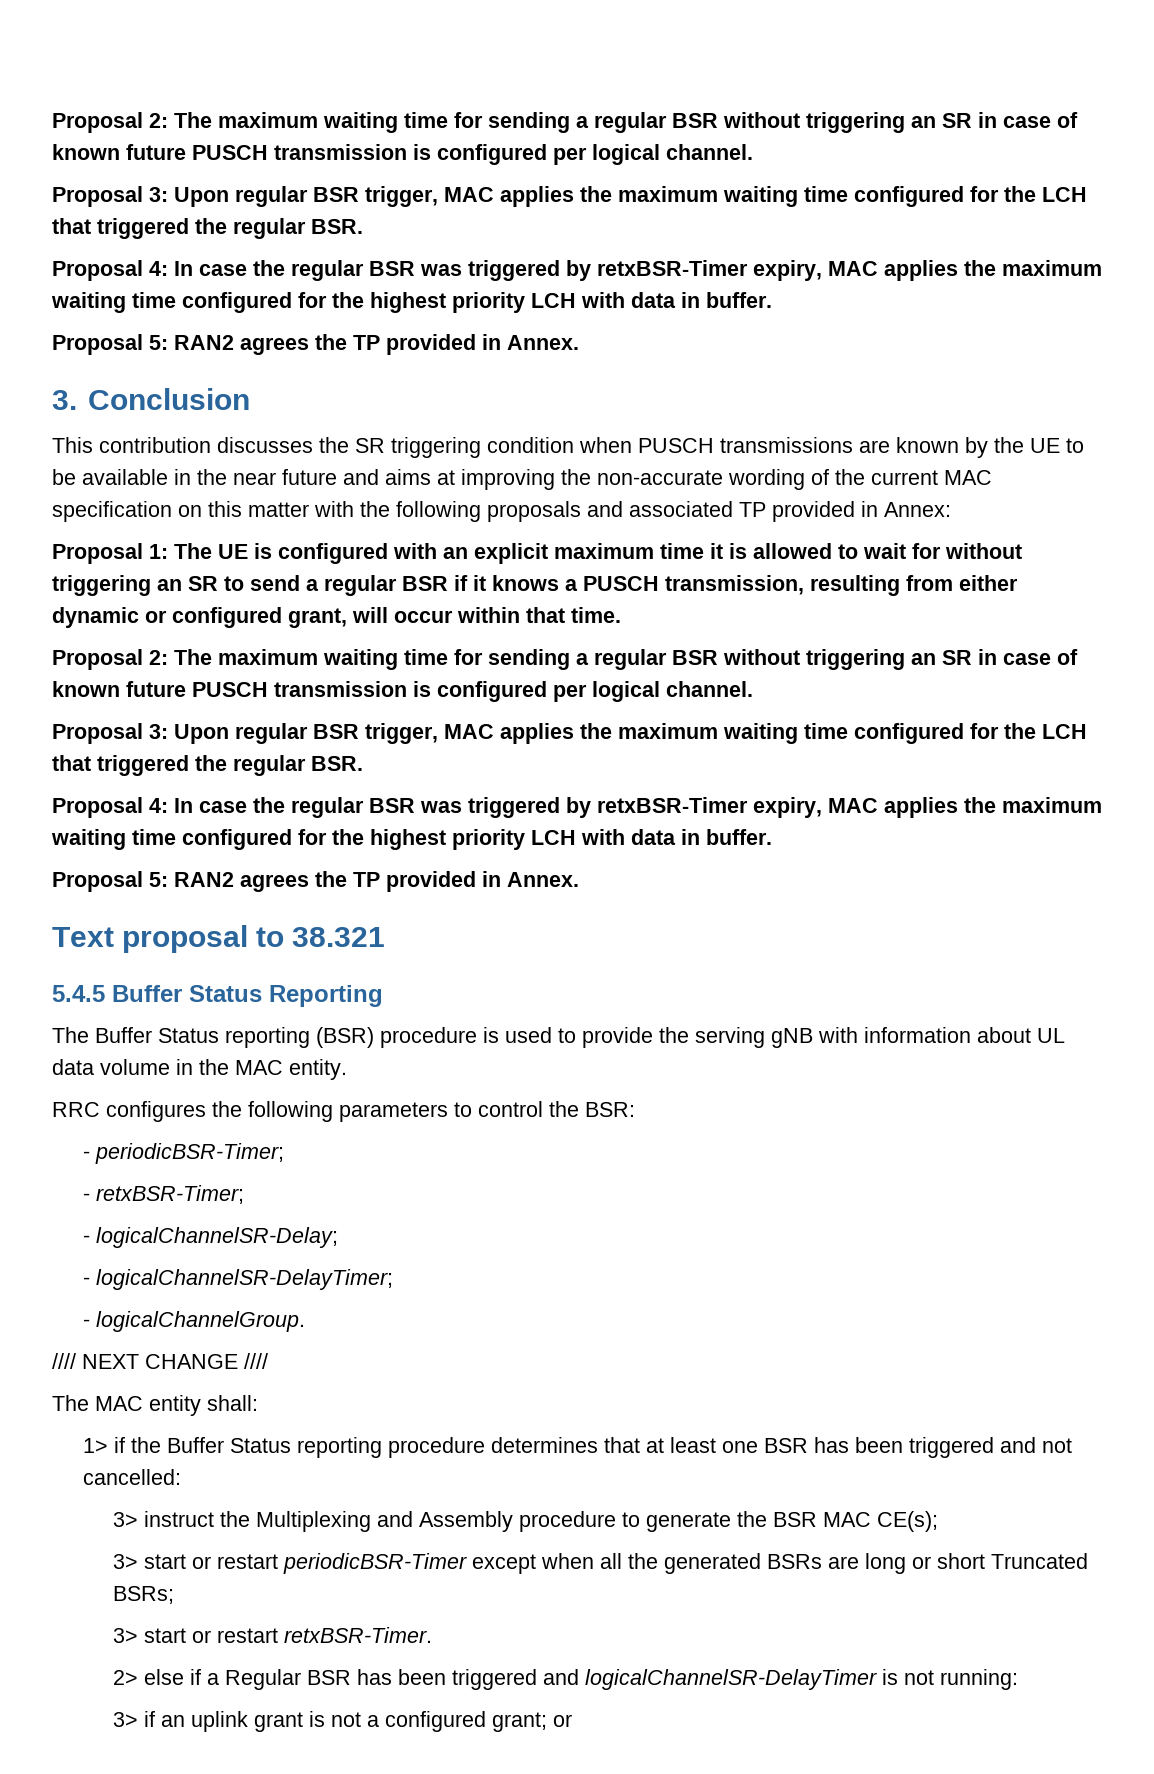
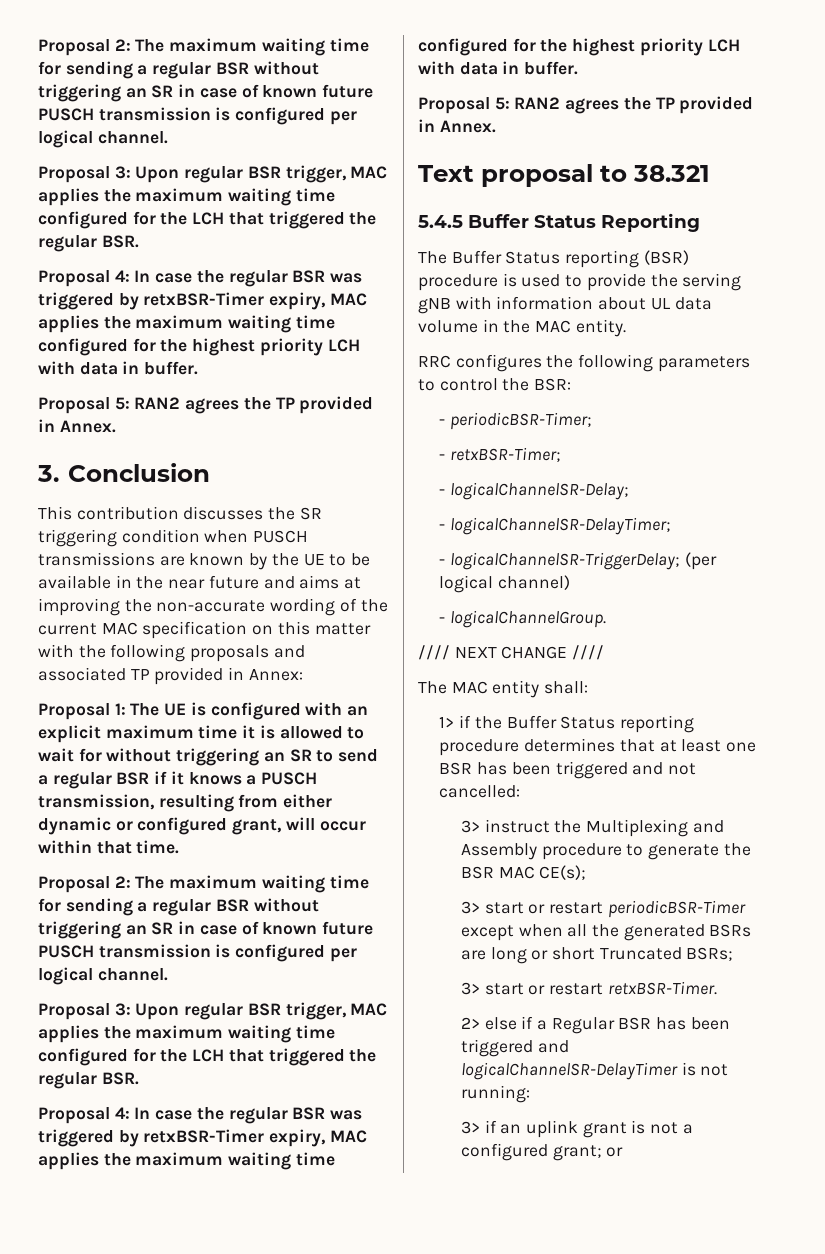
(393, 1279) none -> [439,552,717,570] [439,575,571,593] // - logicalChannelSR-TriggerDelay; (per logical channel)

